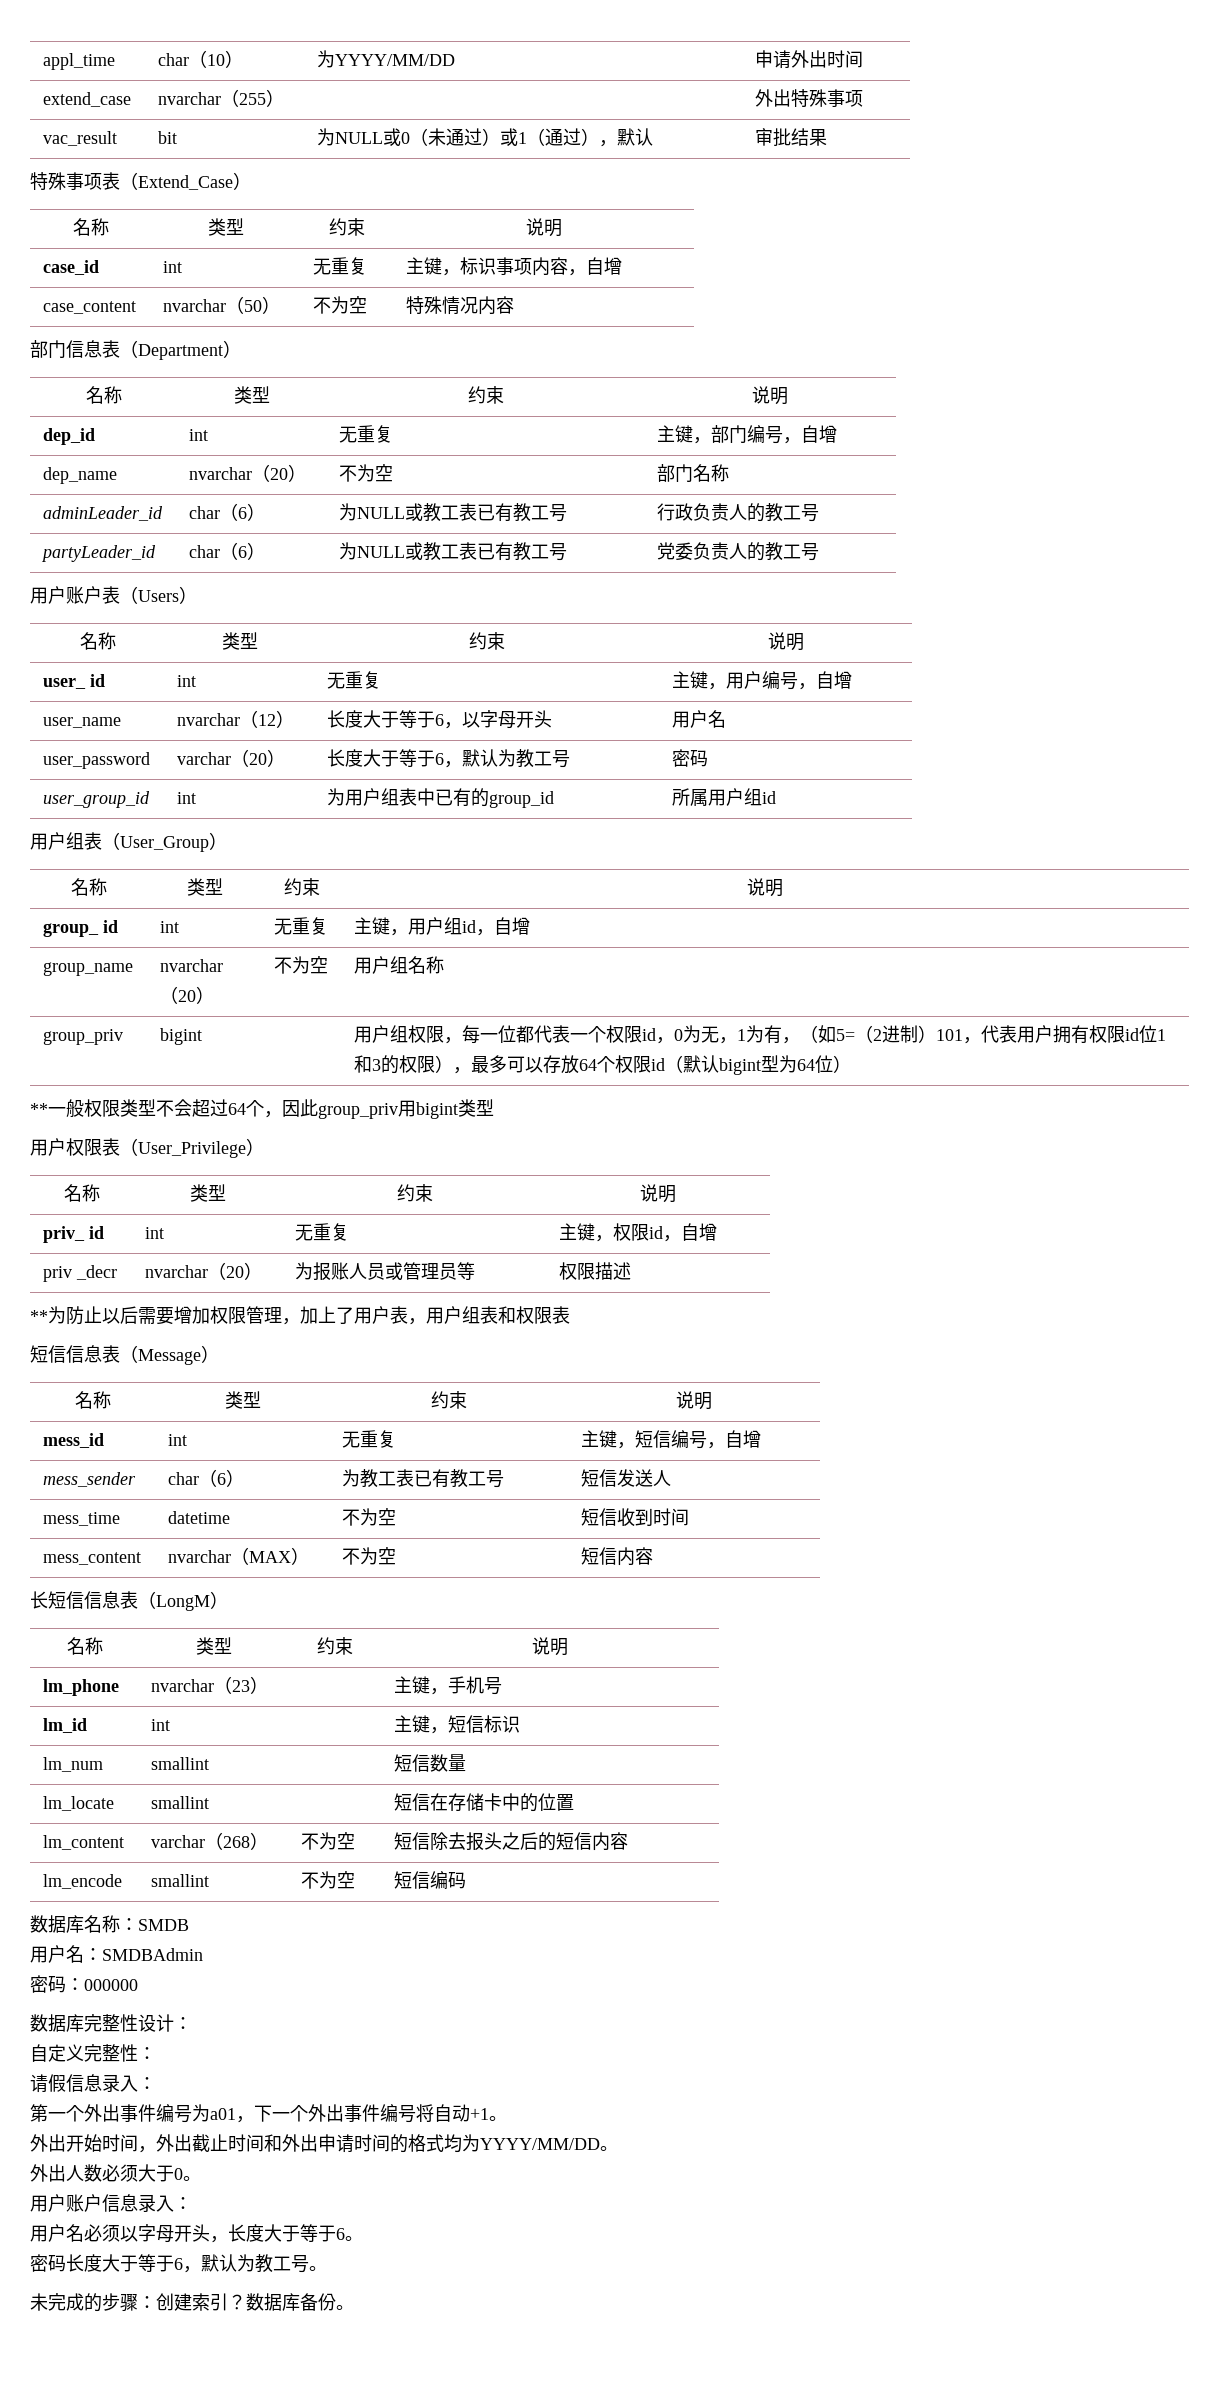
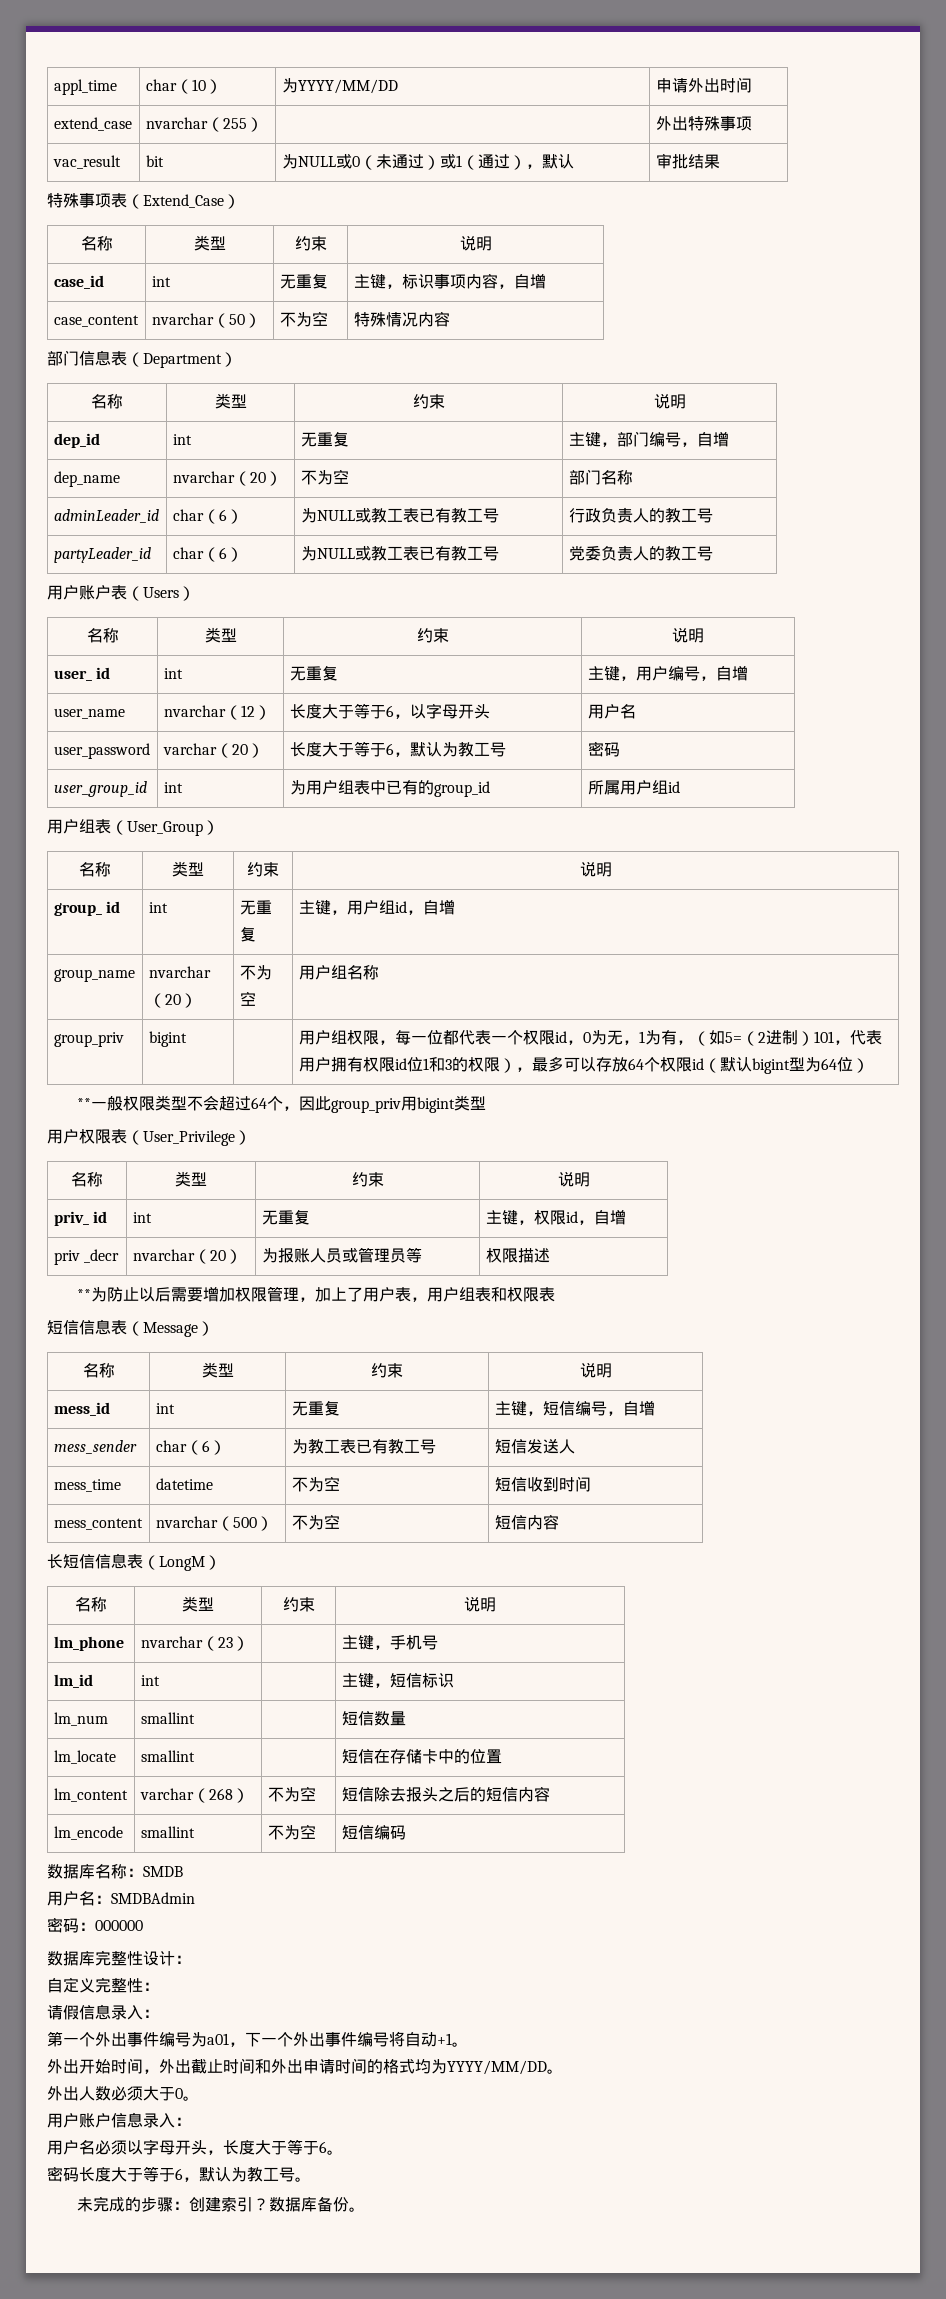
[249,1551,292,1563] MAX -> [232,1517,257,1528] 500

